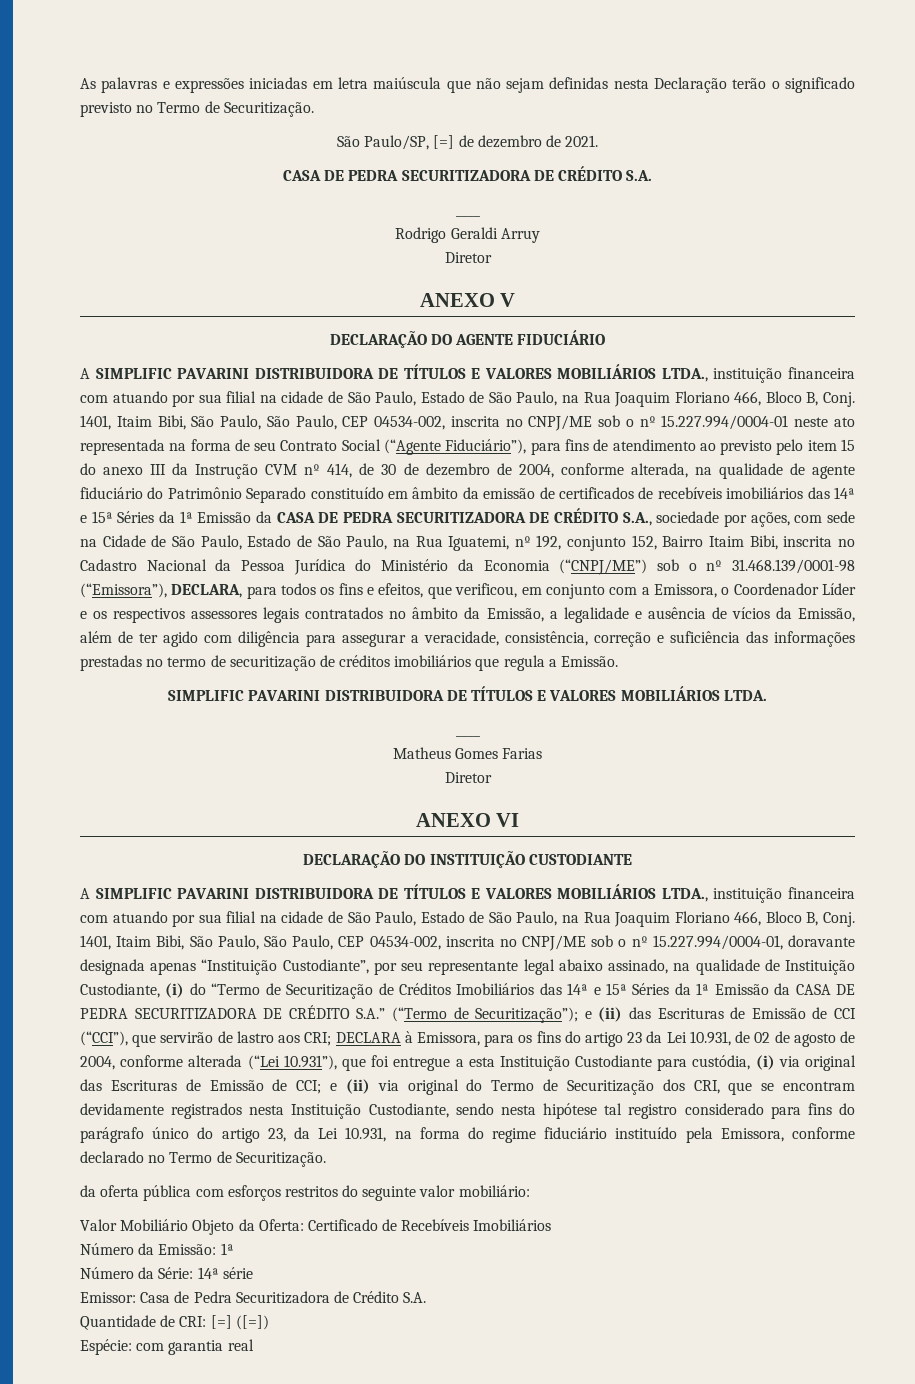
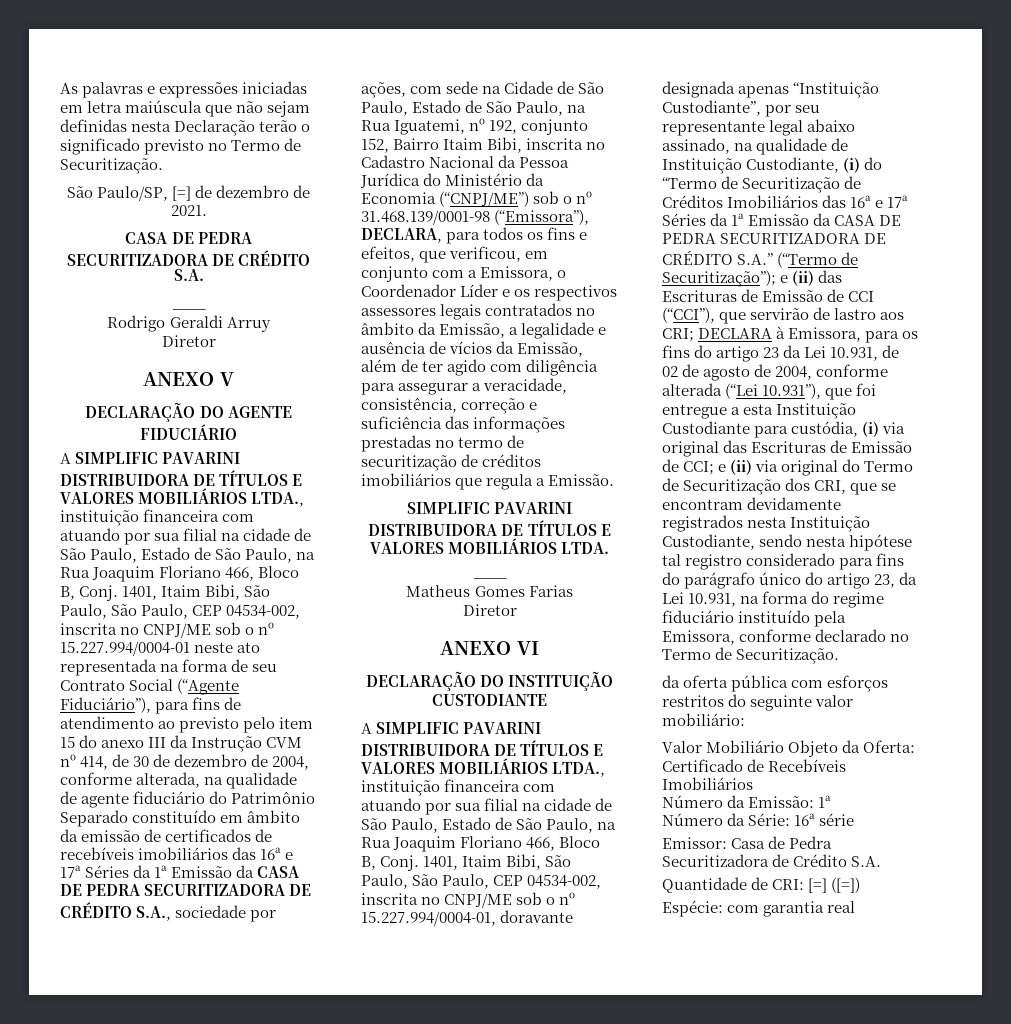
[833,487,855,499] [80,511,113,523] 14ª e 15ª -> [260,847,294,860] [60,865,81,878] 16ª e 17ª
[567,983,628,995] 14ª e 15ª -> [850,195,909,208] 16ª e 17ª
[197,1267,219,1279] 14ª -> [794,813,816,826] 16ª

